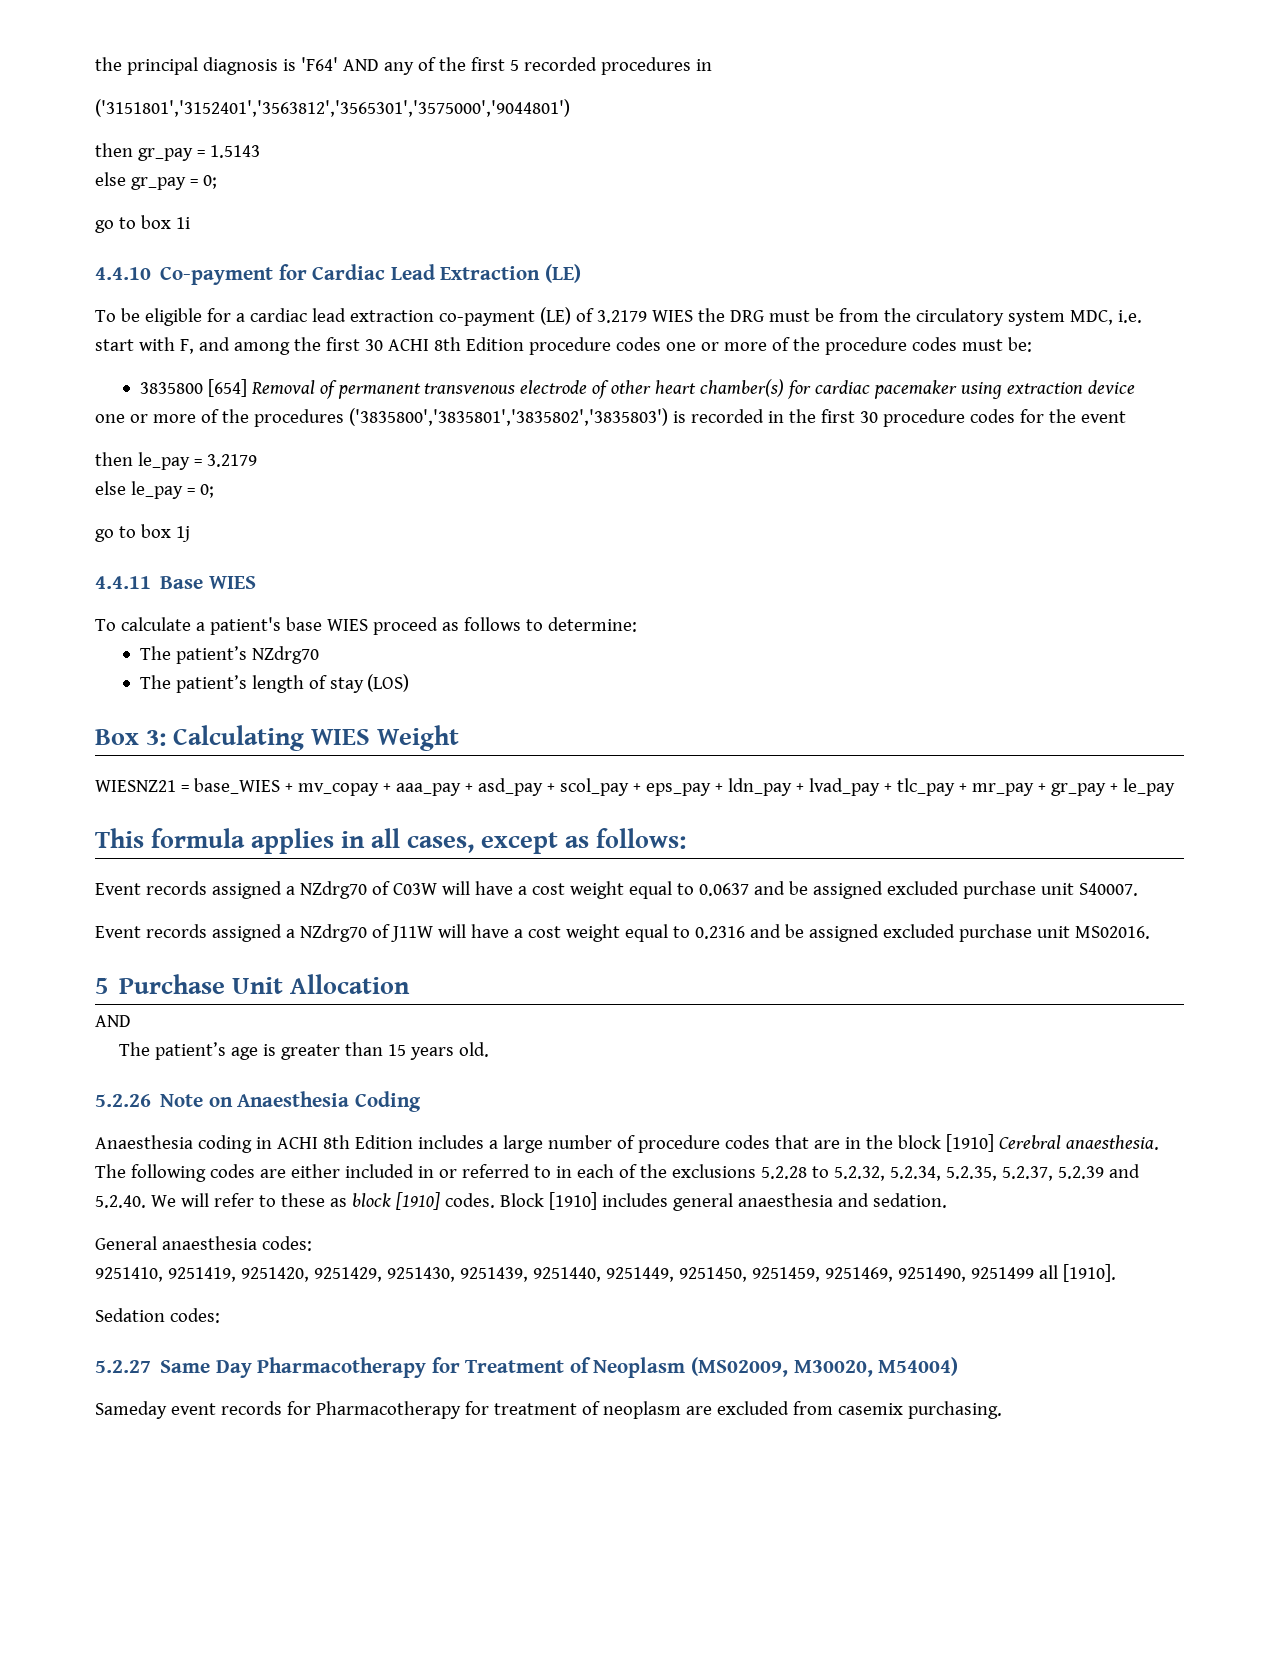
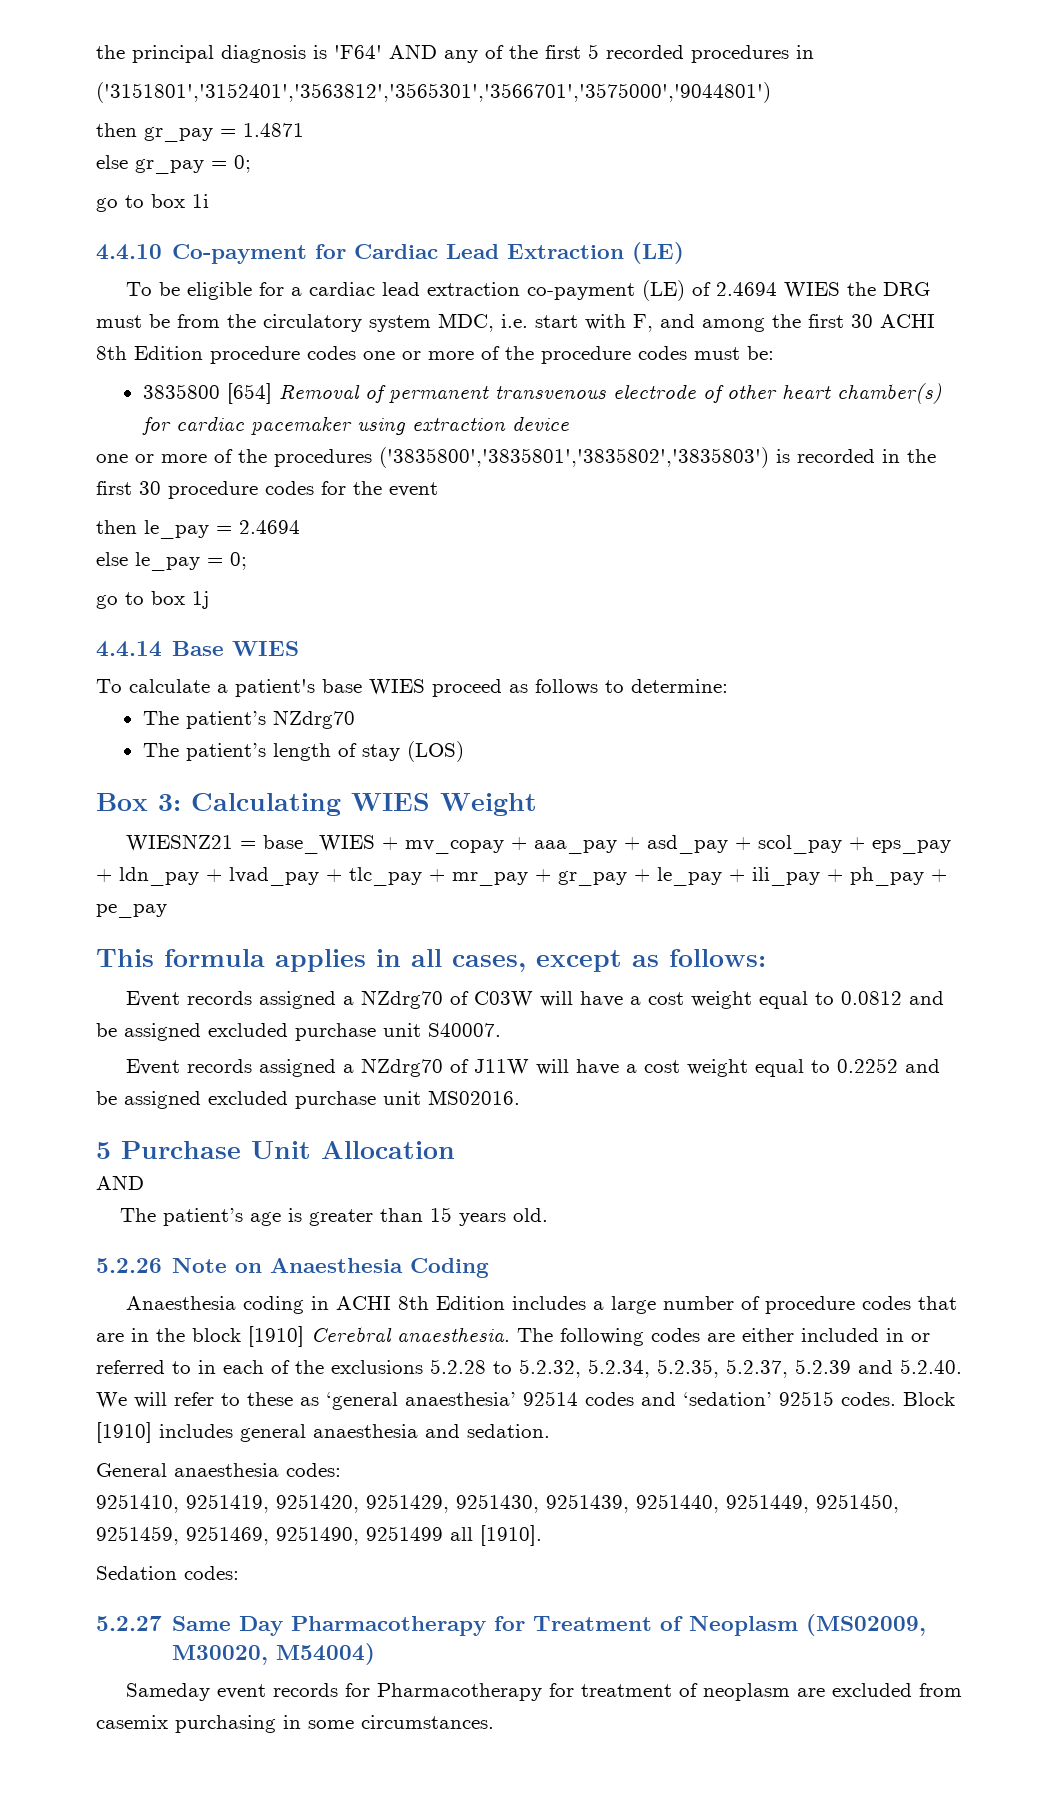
[95,99,570,117] ('3151801','3152401','3563812','3565301','3575000','9044801') -> [96,82,771,103] ('3151801','3152401','3563812','3565301','3566701','3575000','9044801')
[209,145,260,158] 1.5143 -> [243,123,304,137] 1.4871
[596,310,647,323] 3.2179 -> [716,282,778,296] 2.4694
[206,454,257,467] 3.2179 -> [239,520,300,534] 2.4694
[95,576,151,589] 4.4.11 -> [96,641,162,657] 4.4.14
(1175, 787) none -> [729,867,947,886] [96,904,167,918] + ili_pay + ph_pay + pe_pay
[698,883,749,896] 0.0637 -> [841,991,903,1005] 0.0812
[694,926,745,939] 0.2316 -> [837,1058,899,1073] 0.2252
[351,1192,440,1210] block [1910] -> [326,1391,834,1410] ‘general anaesthesia’ 92514 codes and ‘sedation’ 92515
[907,1401,1002,1419] purchasing. -> [175,1715,494,1733] purchasing in some circumstances.

